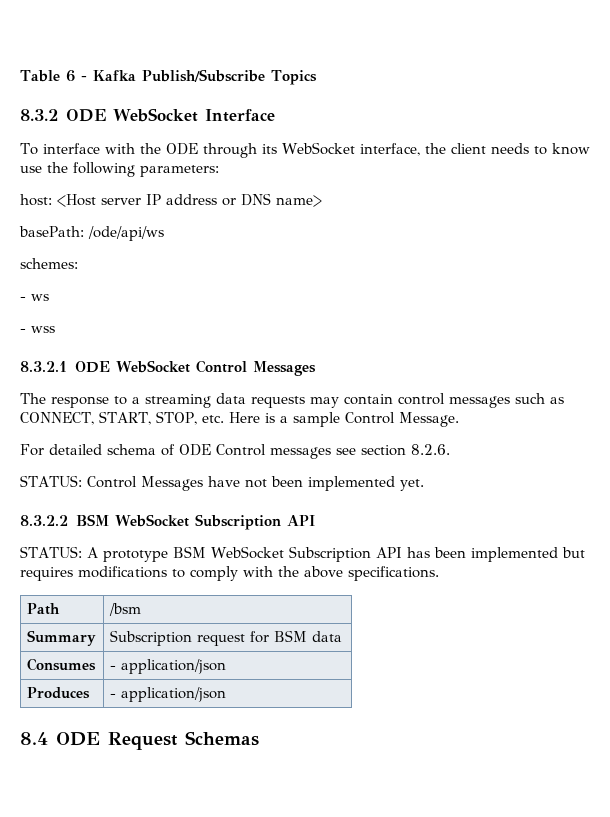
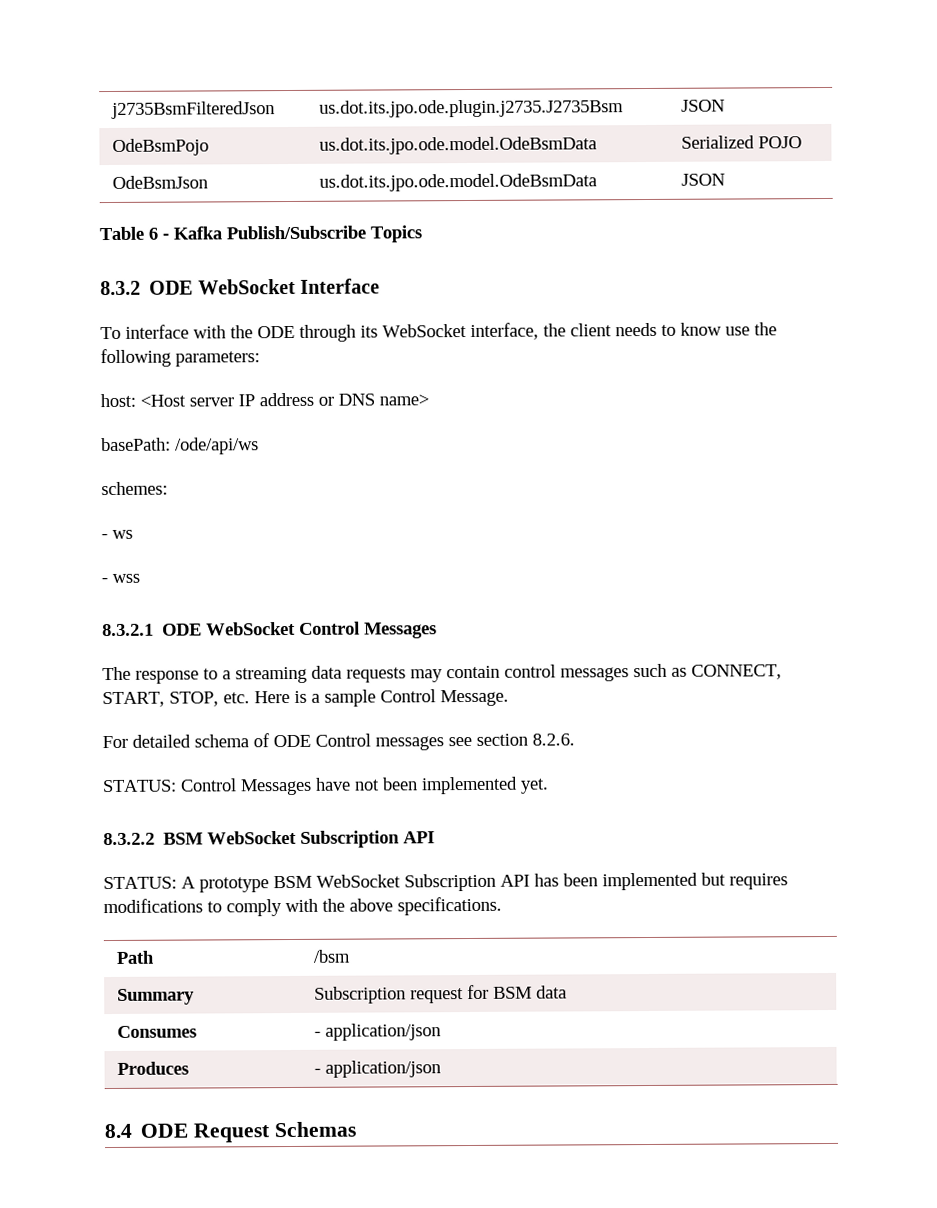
(20, 76) none -> [110,101,275,119] [318,99,624,118] [680,99,725,112] [111,138,209,156] [318,136,597,155] [680,135,802,149] [111,175,208,189] [318,173,597,192] [680,173,725,186] j2735BsmFilteredJson | us.dot.its.jpo.ode.plugin.j2735.J2735Bsm | JSON // OdeBsmPojo | us.dot.its.jpo.ode.model.OdeBsmData | Serialized POJO // OdeBsmJson | us.dot.its.jpo.ode.model.OdeBsmData | JSON //

